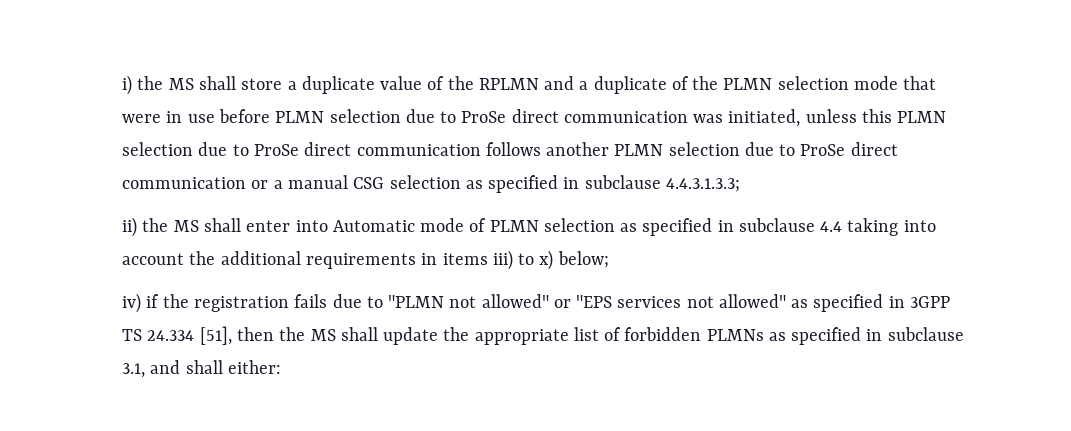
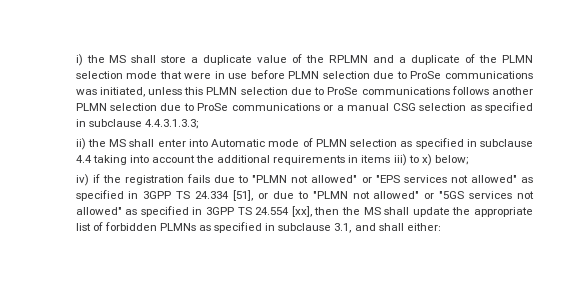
[511,109,688,123] direct communication -> [445,71,533,79] communications
[304,142,481,156] direct communication -> [361,87,450,95] communications
[850,142,898,156] [122,177,247,189] direct communication -> [231,103,320,111] communications
(232, 335) none -> [257,191,534,199] [75,206,312,217] or due to "PLMN not allowed" or "5GS services not allowed" as specified in 3GPP TS 24.554 [xx],

